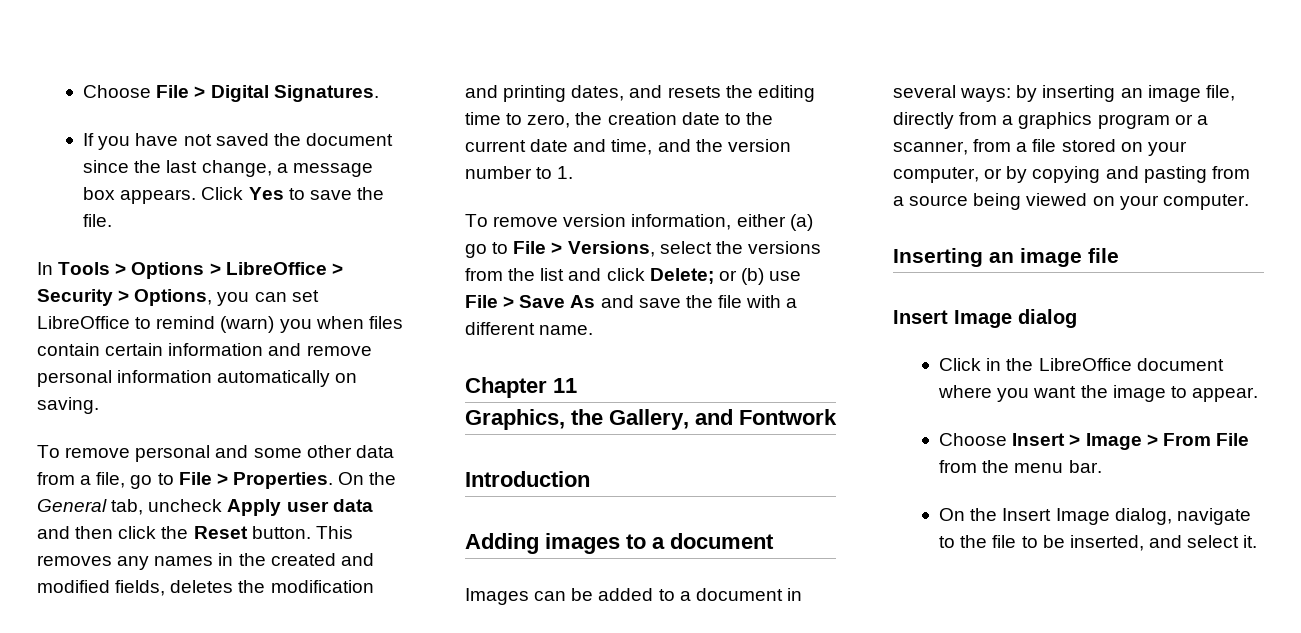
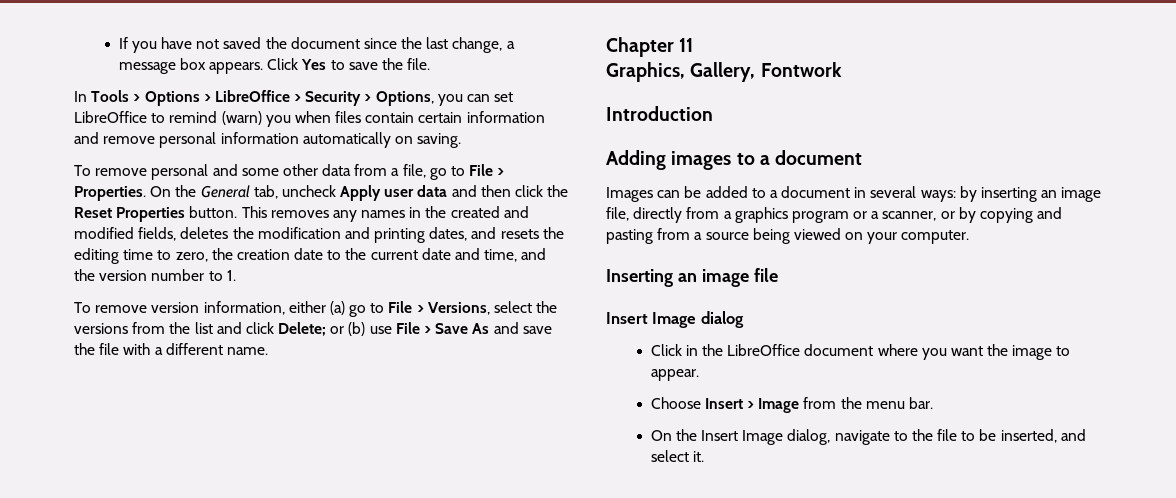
[83,85,379,102] Choose File > Digital Signatures. // -> (118, 43) none
(248, 532) none -> [116,207,186,222] Properties
[571,409,733,430] the Gallery, and -> [690,62,756,82] Gallery,
[973,139,1187,156] [893,167,979,183] from a file stored on your computer, -> (937, 216) none
[1146,433,1249,446] > From File -> (800, 405) none

